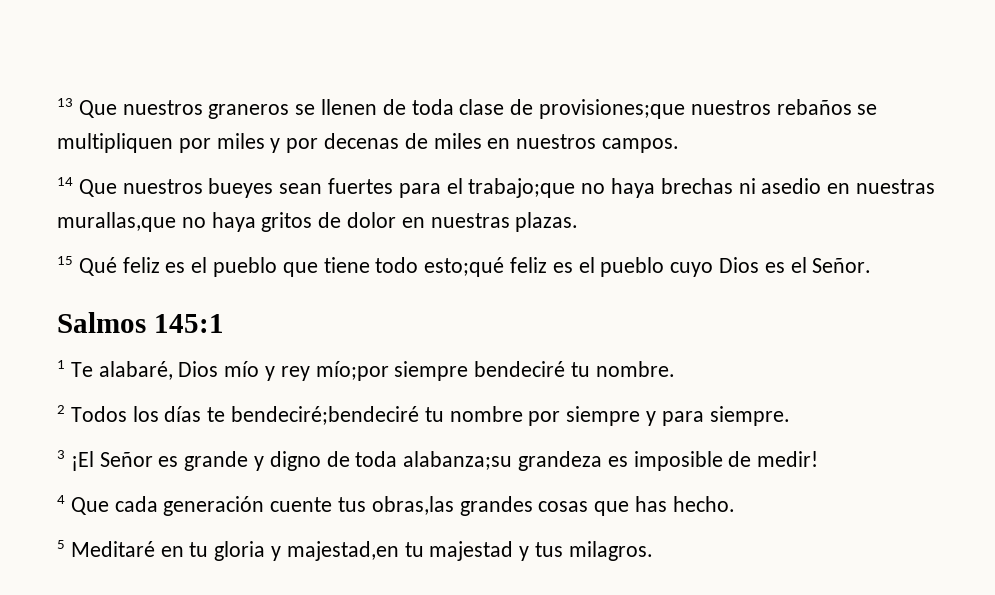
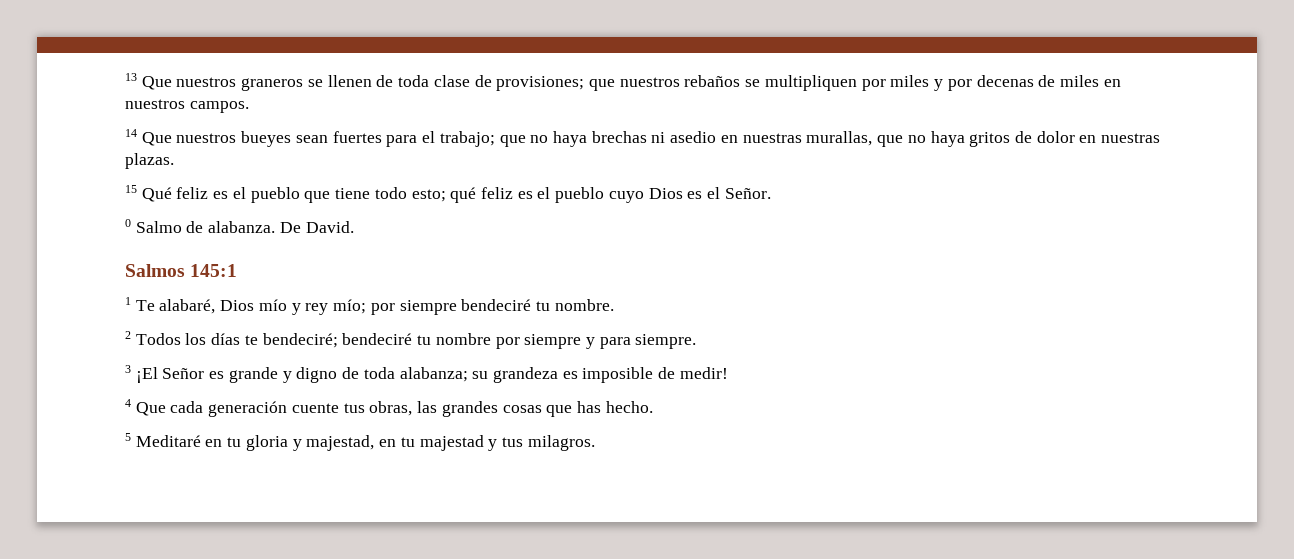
[539,99,686,119] provisiones;que -> [496,76,615,91] provisiones; que
[468,178,576,198] trabajo;que -> [439,131,526,147] trabajo; que
[57,212,176,232] murallas,que -> [806,131,904,147] murallas, que
[424,257,505,277] esto;qué -> [411,187,477,203] esto; qué
(872, 265) none -> [125,219,354,233] // 0 Salmo de alabanza. De David.
[315,361,389,381] mío;por -> [333,299,395,315] mío; por
[231,406,420,425] bendeciré;bendeciré -> [262,333,413,348] bendeciré; bendeciré
[403,451,513,470] alabanza;su -> [399,367,489,382] alabanza; su
[371,496,454,515] obras,las -> [369,401,438,416] obras, las
[286,541,399,561] majestad,en -> [306,435,397,451] majestad, en

